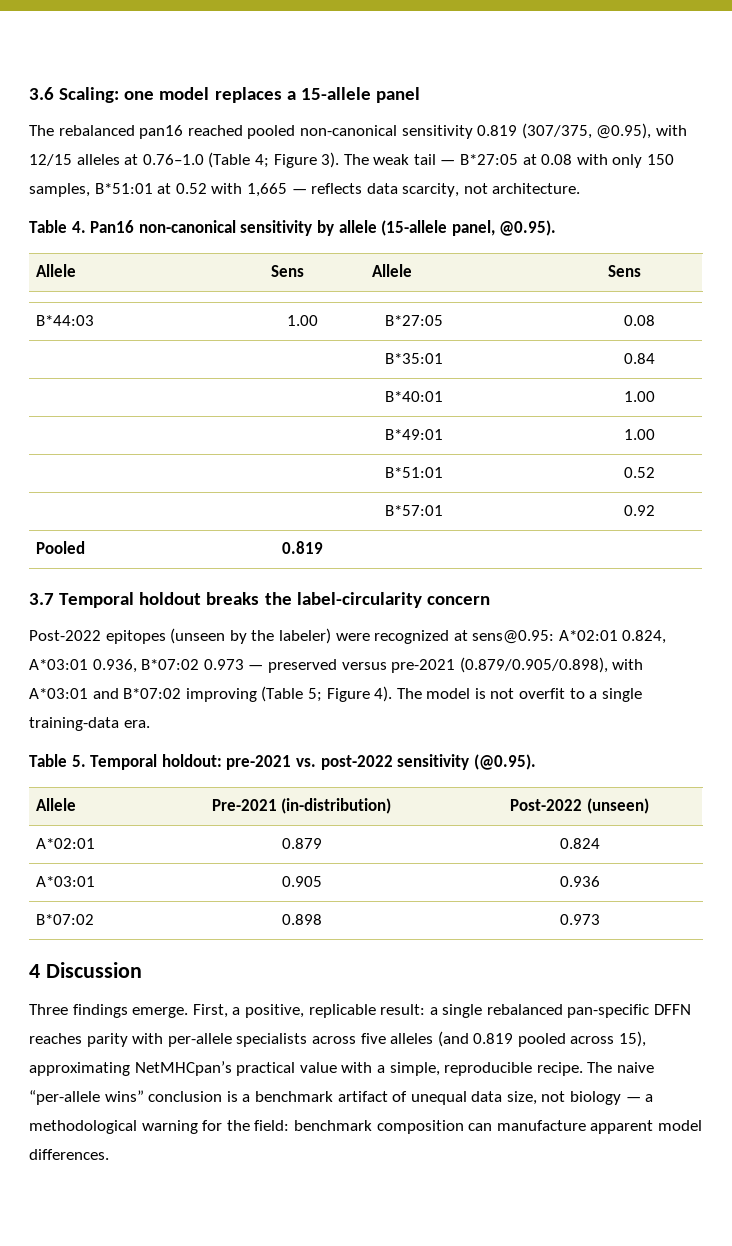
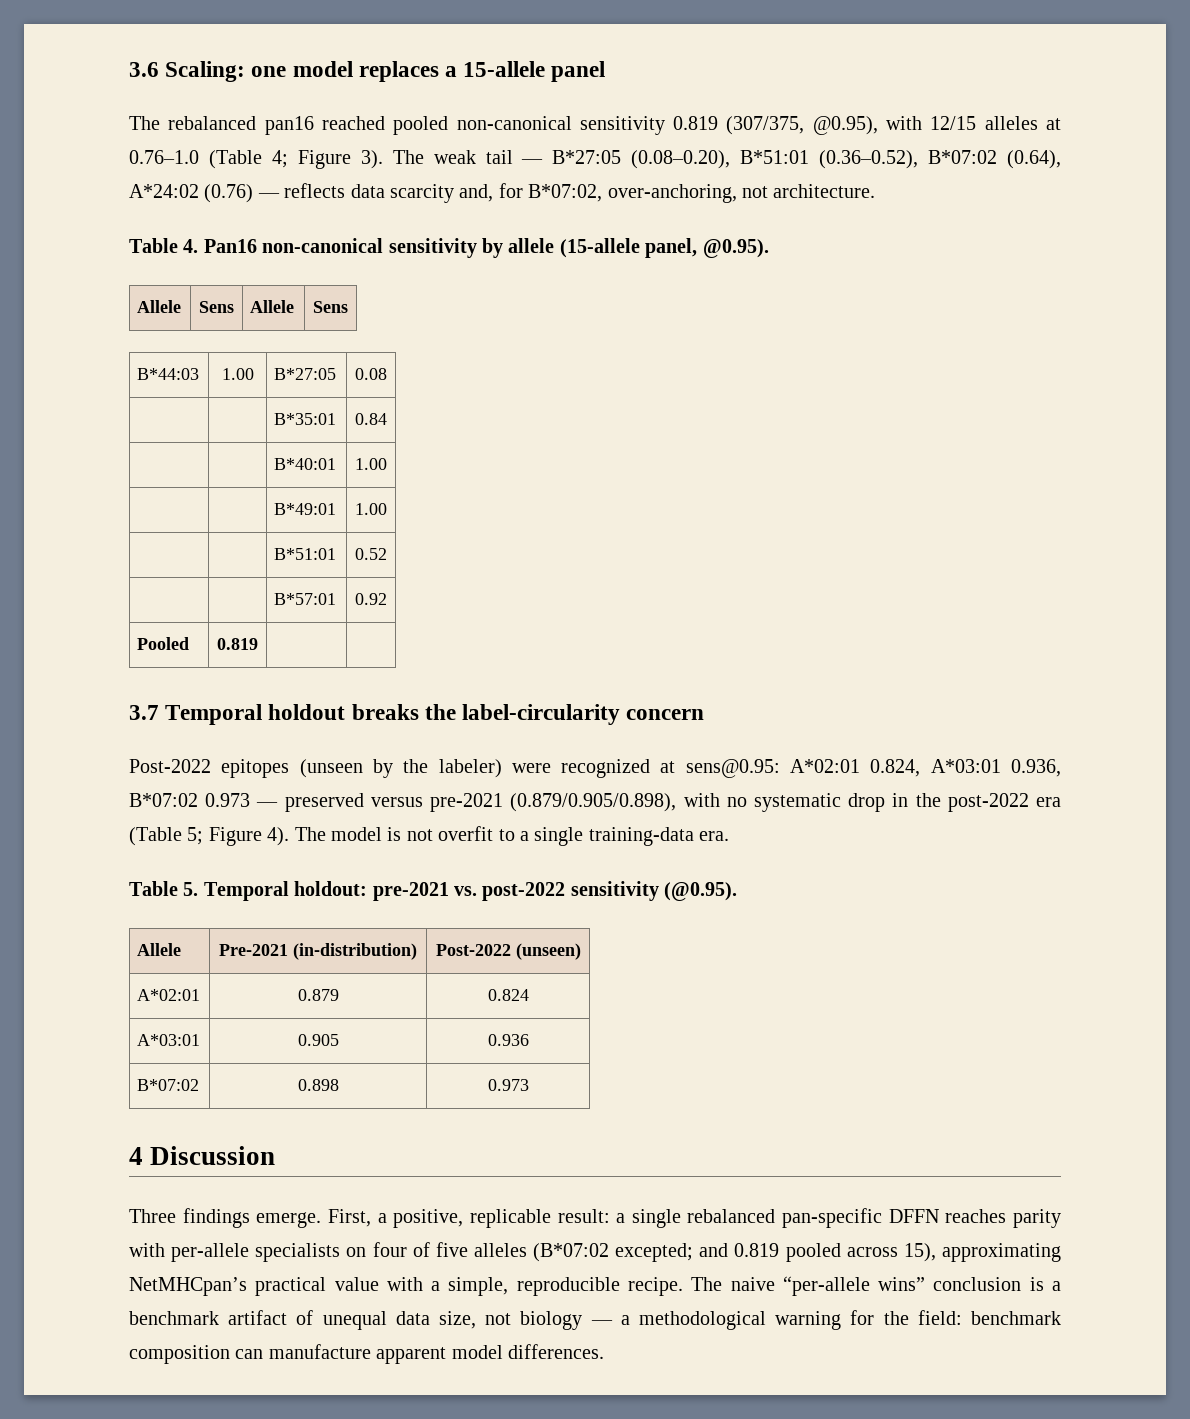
[522,154,675,168] [29,183,460,197] at 0.08 with only 150 samples, B*51:01 at 0.52 with 1,665 — reflects data scarcity, -> [631,150,1061,169] [129,183,737,203] (0.08–0.20), B*51:01 (0.36–0.52), B*07:02 (0.64), A*24:02 (0.76) — reflects data scarcity and, for B*07:02, over-anchoring,
[29,688,257,702] A*03:01 and B*07:02 improving -> [726,793,1061,812] no systematic drop in the post-2022 era
[311,1031,469,1047] across five alleles (and -> [346,1242,729,1262] on four of five alleles (B*07:02 excepted; and

